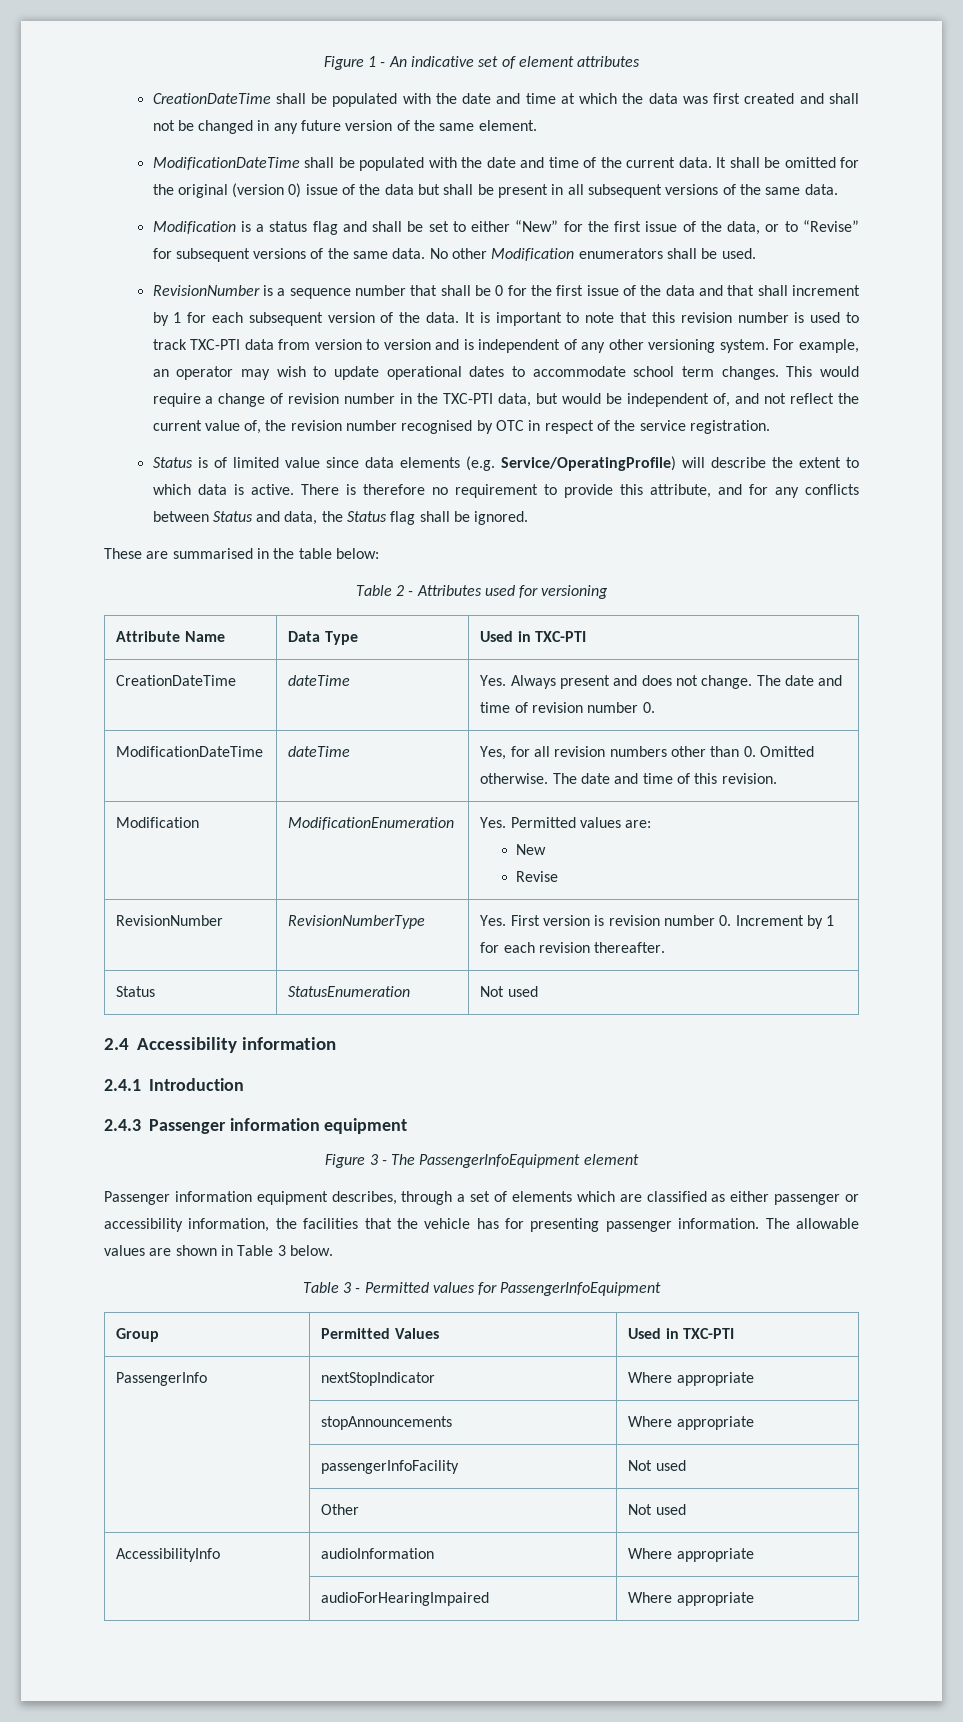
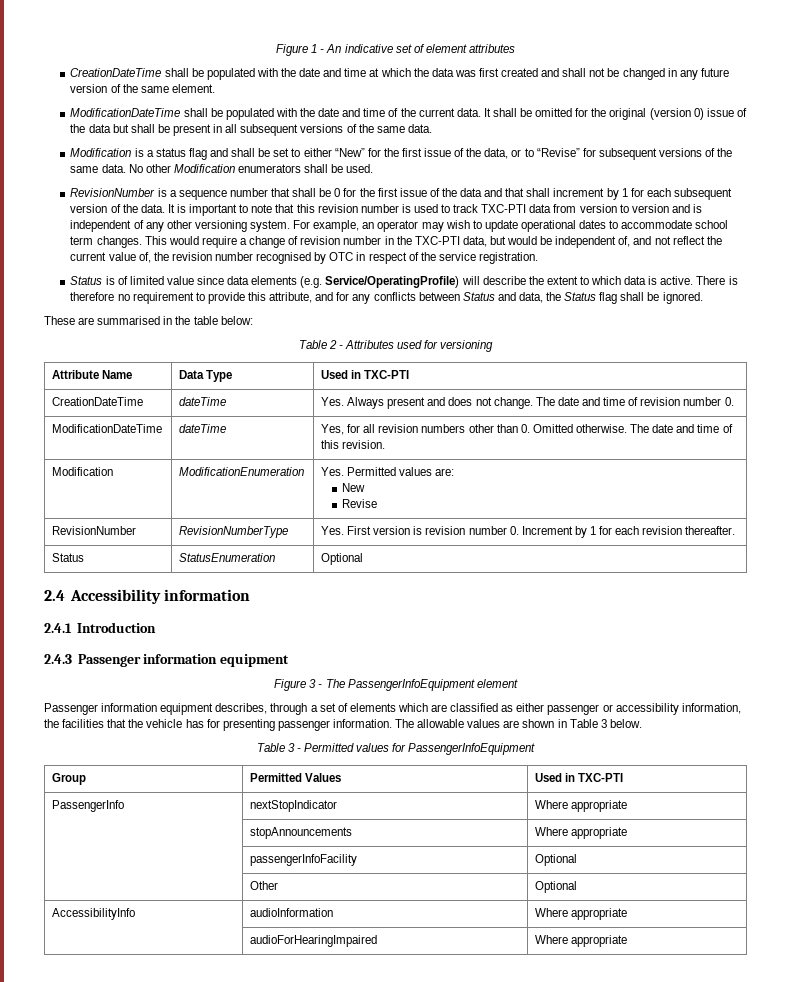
[480,986,538,997] Not used -> [321,553,364,565] Optional
[628,1460,686,1471] Not used -> [535,854,578,866] Optional
[628,1504,686,1515] Not used -> [535,881,578,893] Optional

